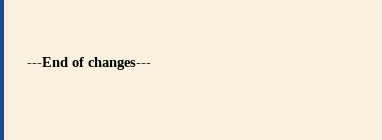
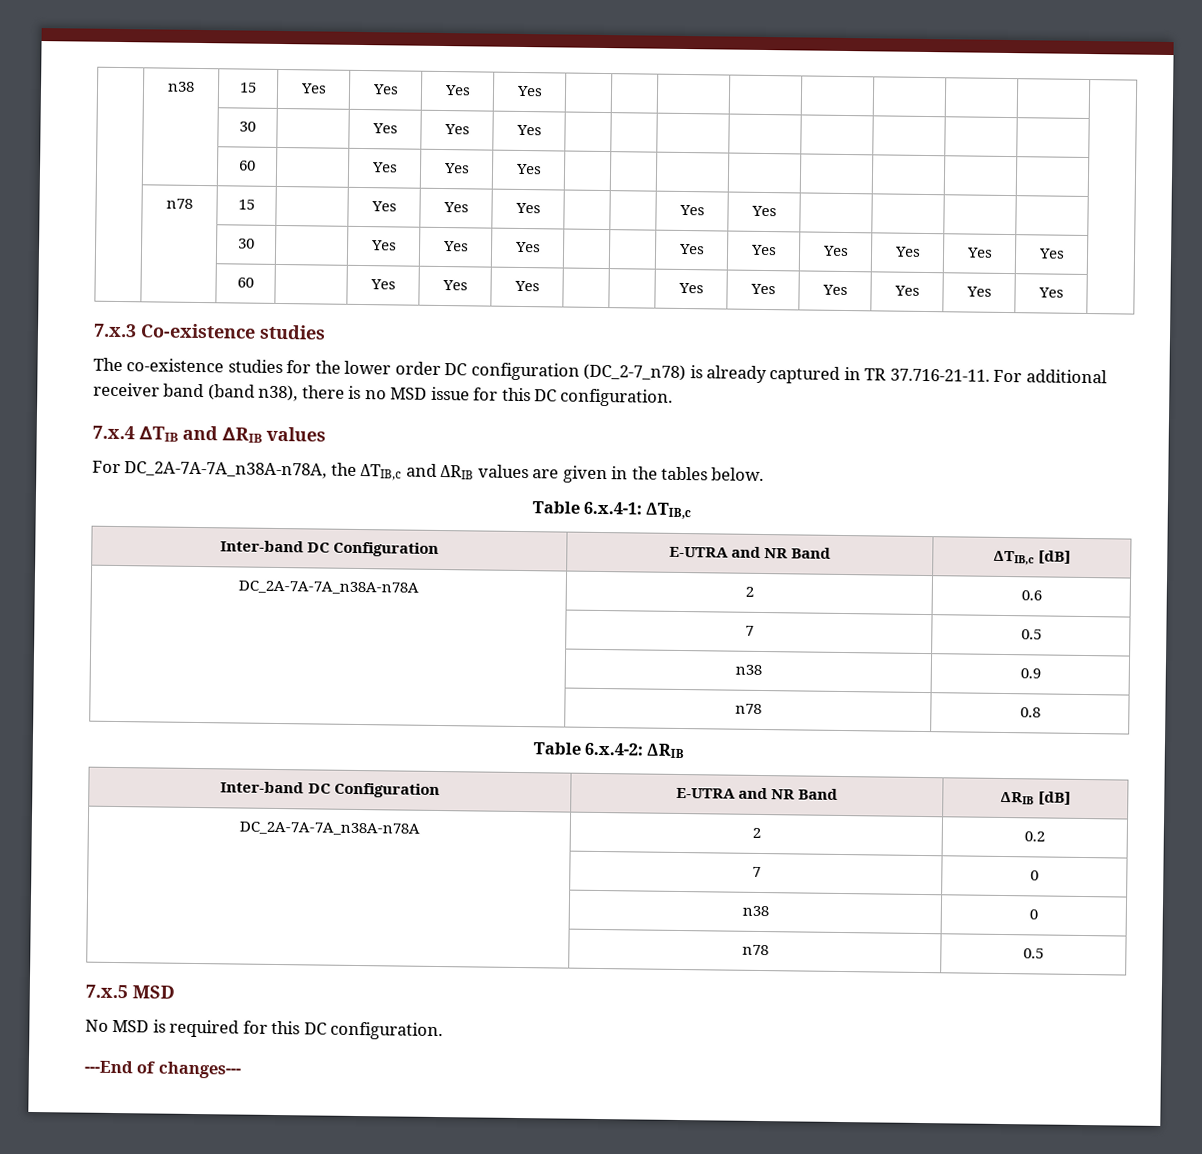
(27, 62) none -> [167,81,195,92] [239,82,257,93] [299,83,327,94] [371,84,399,95] [443,85,471,96] [515,85,543,97] [239,121,256,132] [371,123,398,134] [443,124,470,135] [515,124,542,136] [239,160,256,171] [370,162,398,173] [442,163,470,174] [514,163,542,175] [166,198,193,209] [238,199,255,210] [370,201,397,212] [442,202,469,213] [514,202,541,214] [678,204,705,216] [750,205,777,217] [238,238,255,249] [370,240,397,251] [442,241,469,252] [514,241,541,253] [678,243,705,255] [750,244,777,256] [821,245,849,257] [893,246,921,257] [965,247,993,258] [1037,248,1065,259] [237,277,254,288] [369,279,396,290] [441,280,468,291] [513,280,540,292] [677,282,704,294] [749,283,776,295] [821,284,848,296] [893,285,920,296] [965,286,992,297] [1037,287,1064,298] [93,323,326,340] [93,357,1107,384] [93,382,674,407] [92,425,326,443] [92,460,765,484] [531,501,692,520] [219,540,440,557] [668,546,832,559] [992,550,1072,566] [238,580,419,595] [744,586,754,597] [1020,590,1042,601] [744,625,754,636] [1020,629,1042,640] [734,664,762,676] [1019,668,1041,679] [734,703,762,714] [1019,707,1041,718] [532,742,685,759] [220,781,440,799] [675,787,839,800] [1000,791,1071,805] [238,821,420,836] [751,827,761,838] [1024,831,1045,842] [751,866,761,877] [1030,870,1039,881] [741,905,769,917] [1029,909,1038,920] [741,944,769,956] [1023,948,1044,959] [85,984,175,999] [85,1019,444,1041] | n38 | 15 | Yes | Yes | Yes | Yes | | | | | | | | | // | | 30 | | Yes | Yes | Yes | | | | | | | | | // | | 60 | | Yes | Yes | Yes | | | | | | | | | // | n78 | 15 | | Yes | Yes | Yes | | | Yes | Yes | | | | | // | | 30 | | Yes | Yes | Yes | | | Yes | Yes | Yes | Yes | Yes | Yes | // | | 60 | | Yes | Yes | Yes | | | Yes | Yes | Yes | Yes | Yes | Yes | // 7.x.3 Co-existence studies // The co-existence studies for the lower order DC configuration (DC_2-7_n78) is already captured in TR 37.716-21-11. For additional receiver band (band n38), there is no MSD issue for this DC configuration. // 7.x.4 ∆TIB and ∆RIB values // For DC_2A-7A-7A_n38A-n78A, the ΔTIB,c and ΔRIB values are given in the tables below. // Table 6.x.4-1: ΔTIB,c // Inter-band DC Configuration | E-UTRA and NR Band | ΔTIB,c [dB] // DC_2A-7A-7A_n38A-n78A | 2 | 0.6 // | 7 | 0.5 // | n38 | 0.9 // | n78 | 0.8 // Table 6.x.4-2: ΔRIB // Inter-band DC Configuration | E-UTRA and NR Band | ΔRIB [dB] // DC_2A-7A-7A_n38A-n78A | 2 | 0.2 // | 7 | 0 // | n38 | 0 // | n78 | 0.5 // 7.x.5 MSD // No MSD is required for this DC configuration. //

